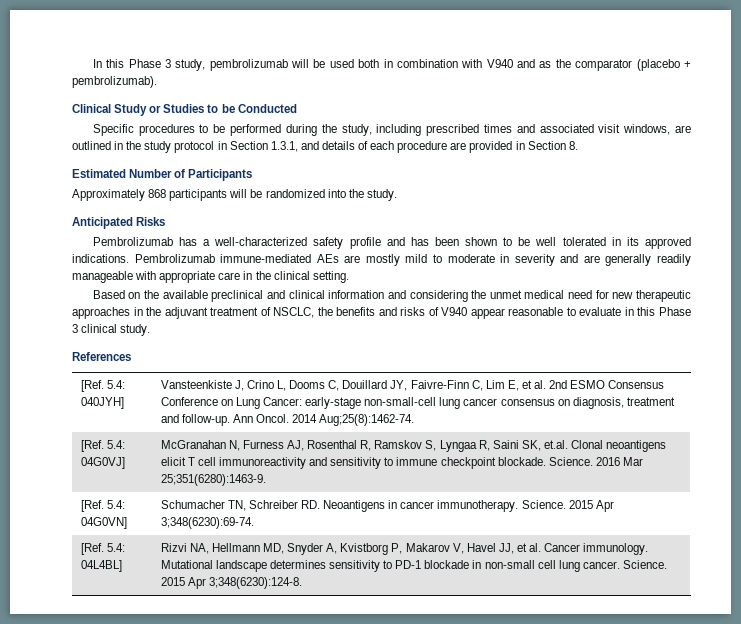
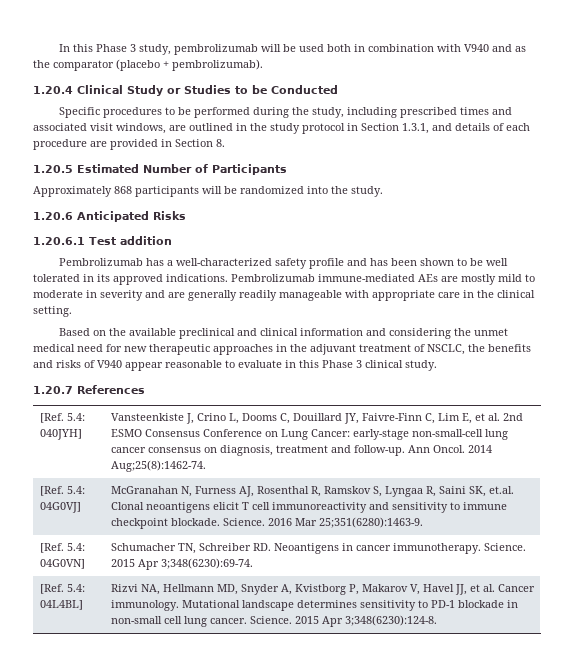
(157, 82) none -> [33,86,73,94] 1.20.4
(578, 145) none -> [33,165,73,173] 1.20.5
(397, 195) none -> [33,212,73,220] 1.20.6
(166, 221) none -> [33,236,172,245] // 1.20.6.1 Test addition
(151, 330) none -> [33,386,73,394] 1.20.7

